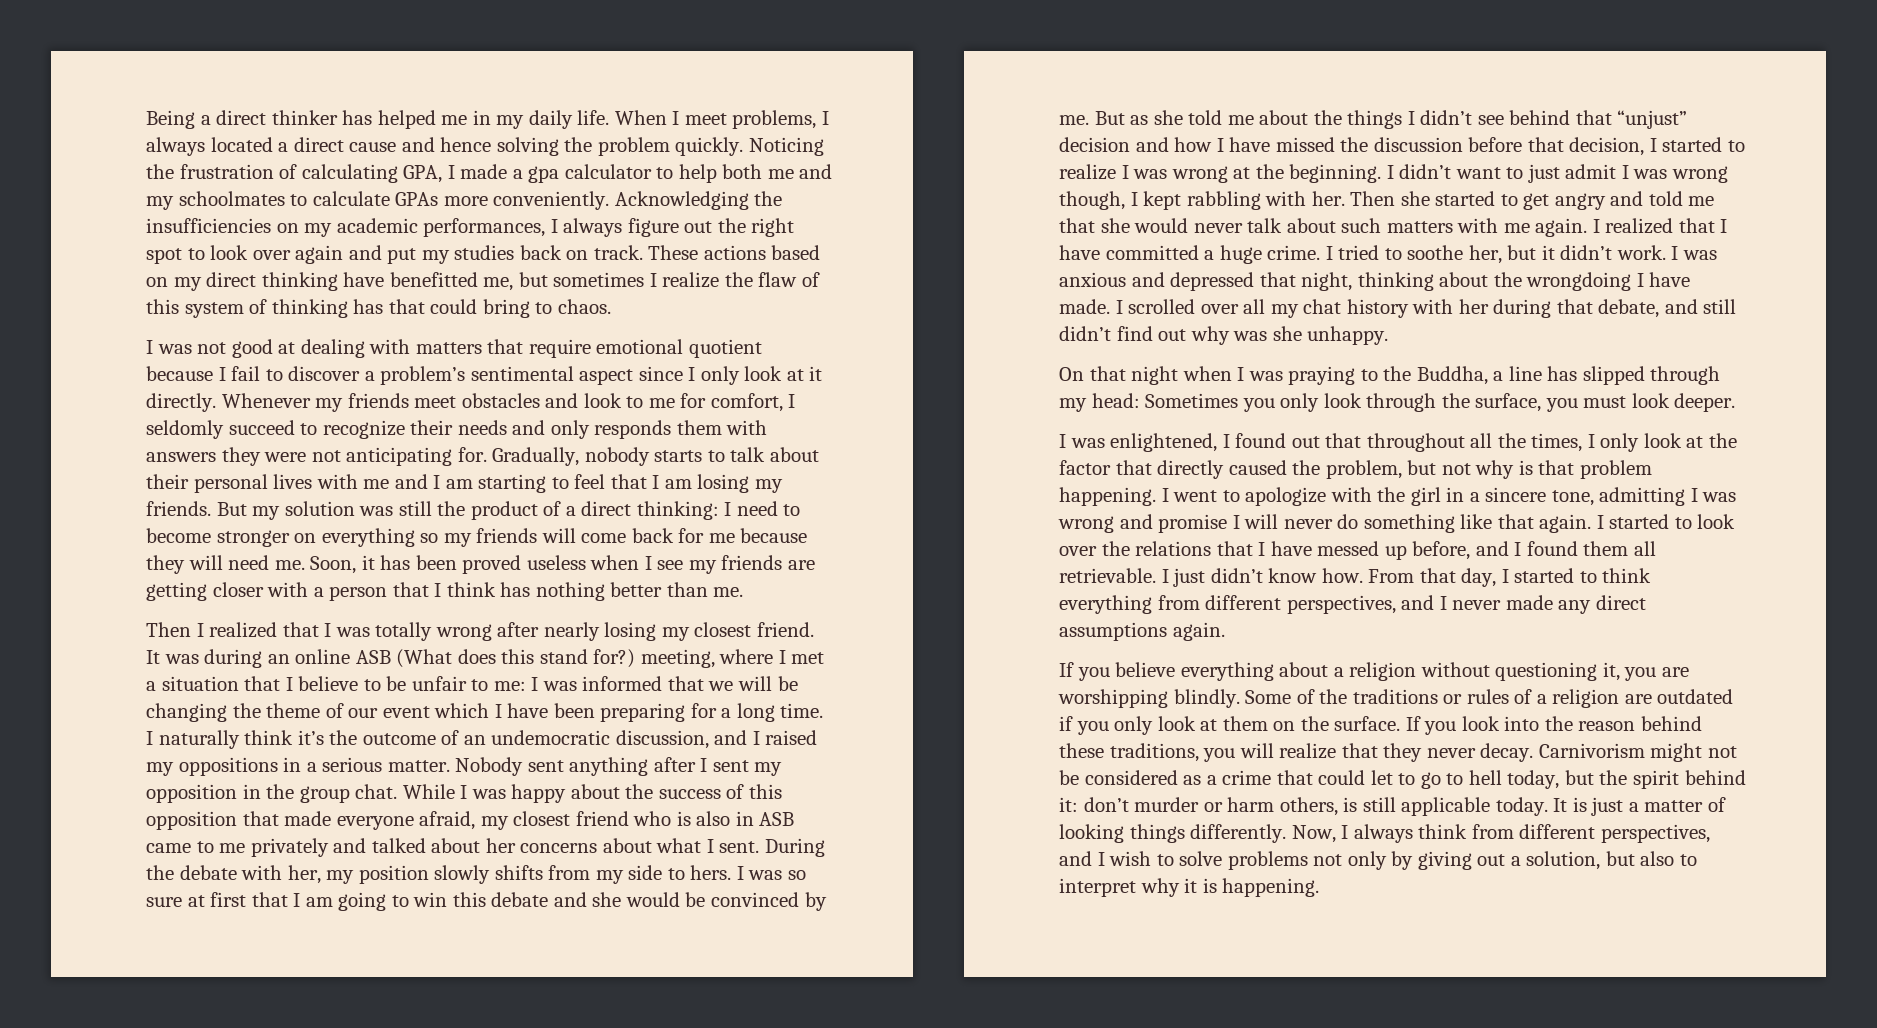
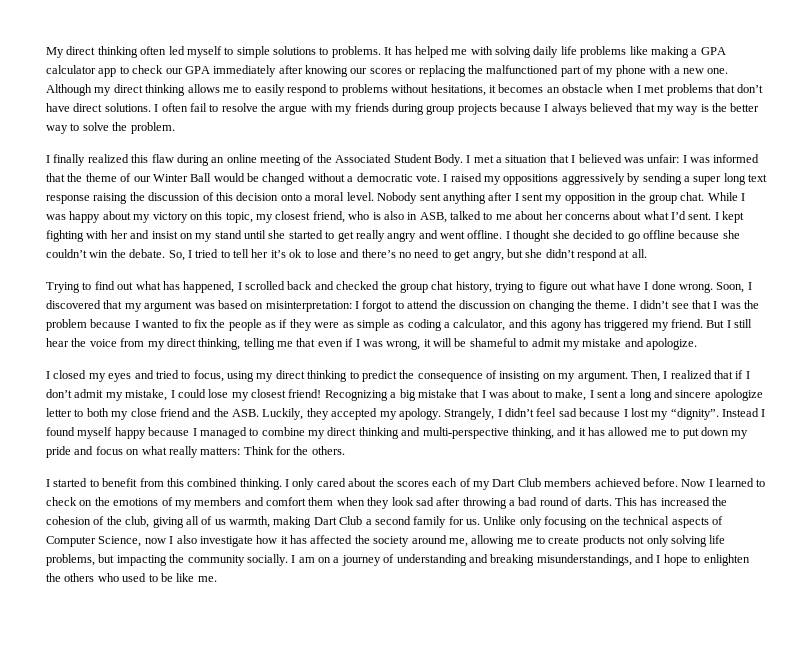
[146,110,830,129] [146,137,824,156] [146,164,833,183] [146,191,783,210] [146,218,795,237] [146,245,821,264] [146,272,820,291] [146,299,611,318] [146,339,762,358] [146,366,823,385] [146,393,796,412] [146,420,768,439] [146,447,819,466] [146,474,784,493] [146,501,801,520] [146,528,808,547] [146,555,816,574] [146,582,744,601] [146,622,814,641] [146,649,774,668] Being a direct thinker has helped me in my daily life. When I meet problems, I always located a direct cause and hence solving the problem quickly. Noticing the frustration of calculating GPA, I made a gpa calculator to help both me and my schoolmates to calculate GPAs more conveniently. Acknowledging the insufficiencies on my academic performances, I always figure out the right spot to look over again and put my studies back on track. These actions based on my direct thinking have benefitted me, but sometimes I realize the flaw of this system of thinking has that could bring to chaos. // I was not good at dealing with matters that require emotional quotient because I fail to discover a problem’s sentimental aspect since I only look at it directly. Whenever my friends meet obstacles and look to me for comfort, I seldomly succeed to recognize their needs and only responds them with answers they were not anticipating for. Gradually, nobody starts to talk about their personal lives with me and I am starting to feel that I am losing my friends. But my solution was still the product of a direct thinking: I need to become stronger on everything so my friends will come back for me because they will need me. Soon, it has been proved useless when I see my friends are getting closer with a person that I think has nothing better than me. // Then I realized that I was totally wrong after nearly losing my closest friend. It was during an online ASB (What does this stand for?) meeting, where -> [46,46,726,58] [46,65,729,77] [46,84,764,96] [46,103,760,115] [46,122,175,134] [46,154,463,166] My direct thinking often led myself to simple solutions to problems. It has helped me with solving daily life problems like making a GPA calculator app to check our GPA immediately after knowing our scores or replacing the malfunctioned part of my phone with a new one. Although my direct thinking allows me to easily respond to problems without hesitations, it becomes an obstacle when I met problems that don’t have direct solutions. I often fail to resolve the argue with my friends during group projects because I always believed that my way is the better way to solve the problem. // I finally realized this flaw during an online meeting of the Associated Student Body.
[298,676,798,691] [146,703,824,722] [146,730,818,749] [146,757,450,776] believe to be unfair to me: I was informed that we will be changing the theme of our event which I have been preparing for a long time. I naturally think it’s the outcome of an undemocratic discussion, and I raised my oppositions in a serious matter. -> [578,154,760,163] [46,173,767,185] [46,192,374,204] believed was unfair: I was informed that the theme of our Winter Ball would be changed without a democratic vote. I raised my oppositions aggressively by sending a super long text response raising the discussion of this decision onto a moral level.
[625,784,782,799] [146,811,629,830] the success of this opposition that made everyone afraid, my closest friend -> [133,211,345,223] my victory on this topic, my closest friend,
[759,812,795,826] [146,838,426,857] ASB came to me privately and talked -> [419,211,512,223] ASB, talked to me
[706,838,825,857] [146,865,807,884] [146,892,827,911] [1059,110,1688,129] [1059,137,1745,156] [1059,164,1729,183] [1059,191,1396,210] I sent. During the debate with her, my position slowly shifts from my side to hers. I was so sure at first that I am going to win this debate and she would be convinced by me. But as she told me about the things I didn’t see behind that “unjust” decision and how I have missed the discussion before that decision, I started to realize I was wrong at the beginning. I didn’t want to just admit I was wrong though, I kept rabbling with her. Then -> [671,211,745,223] [46,230,266,242] I’d sent. I kept fighting with her and insist on my stand until
(1550, 201) none -> [355,230,385,242] really
[1648,191,1715,206] [1059,218,1728,237] [1059,245,1718,264] [1059,272,1691,291] [1059,299,1737,318] [1059,326,1389,345] [1059,366,1721,385] [1059,393,1736,412] [1059,433,1738,452] [1059,460,1652,479] [1059,487,1737,506] [1058,514,1736,533] [1059,541,1656,560] [1059,568,1652,587] [1059,595,1646,614] [1059,622,1225,641] [1059,662,1689,681] [1058,689,1734,708] [1059,716,1703,735] [1059,743,1737,762] [1059,770,1746,789] [1059,797,1727,816] [1059,824,1710,843] [1059,851,1698,870] [1059,878,1320,897] told me that she would never talk about such matters with me again. I realized that I have committed a huge crime. I tried to soothe her, but it didn’t work. I was anxious and depressed that night, thinking about the wrongdoing I have made. I scrolled over all my chat history with her during that debate, and still didn’t find out why was she unhappy. // On that night when I was praying to the Buddha, a line has slipped through my head: Sometimes you only look through the surface, you must look deeper. // I was enlightened, I found out that throughout all the times, I only look at the factor that directly caused the problem, but not why is that problem happening. I went to apologize with the girl in a sincere tone, admitting I was wrong and promise I will never do something like that again. I started to look over the relations that I have messed up before, and I found them all retrievable. I just didn’t know how. From that day, I started to think everything from different perspectives, and I never made any direct assumptions again. // If you believe everything about a religion without questioning it, you are worshipping blindly. Some of the traditions or rules of a religion are outdated if you only look at them on the surface. If you look into the reason behind these traditions, you will realize that they never decay. Carnivorism might not be considered as a crime that could let to go to hell today, but the spirit behind it: don’t murder or harm others, is still applicable today. It is just a matter of looking things differently. Now, I always think from different perspectives, and I wish to solve problems not only by giving out a solution, but also to interpret why it is happening. -> [440,230,740,242] [46,249,647,261] [46,281,752,293] [46,300,759,312] [46,319,753,331] [46,338,697,350] [46,370,750,382] [46,389,763,401] [46,408,766,420] [46,427,749,439] [46,446,345,458] [46,478,766,490] [46,497,727,509] [46,516,723,528] [46,535,726,547] [46,554,750,566] [46,573,217,582] went offline. I thought she decided to go offline because she couldn’t win the debate. So, I tried to tell her it’s ok to lose and there’s no need to get angry, but she didn’t respond at all. // Trying to find out what has happened, I scrolled back and checked the group chat history, trying to figure out what have I done wrong. Soon, I discovered that my argument was based on misinterpretation: I forgot to attend the discussion on changing the theme. I didn’t see that I was the problem because I wanted to fix the people as if they were as simple as coding a calculator, and this agony has triggered my friend. But I still hear the voice from my direct thinking, telling me that even if I was wrong, it will be shameful to admit my mistake and apologize. // I closed my eyes and tried to focus, using my direct thinking to predict the consequence of insisting on my argument. Then, I realized that if I don’t admit my mistake, I could lose my closest friend! Recognizing a big mistake that I was about to make, I sent a long and sincere apologize letter to both my close friend and the ASB. Luckily, they accepted my apology. Strangely, I didn’t feel sad because I lost my “dignity”. Instead I found myself happy because I managed to combine my direct thinking and multi-perspective thinking, and it has allowed me to put down my pride and focus on what really matters: Think for the others. // I started to benefit from this combined thinking. I only cared about the scores each of my Dart Club members achieved before. Now I learned to check on the emotions of my members and comfort them when they look sad after throwing a bad round of darts. This has increased the cohesion of the club, giving all of us warmth, making Dart Club a second family for us. Unlike only focusing on the technical aspects of Computer Science, now I also investigate how it has affected the society around me, allowing me to create products not only solving life problems, but impacting the community socially. I am on a journey of understanding and breaking misunderstandings, and I hope to enlighten the others who used to be like me.

